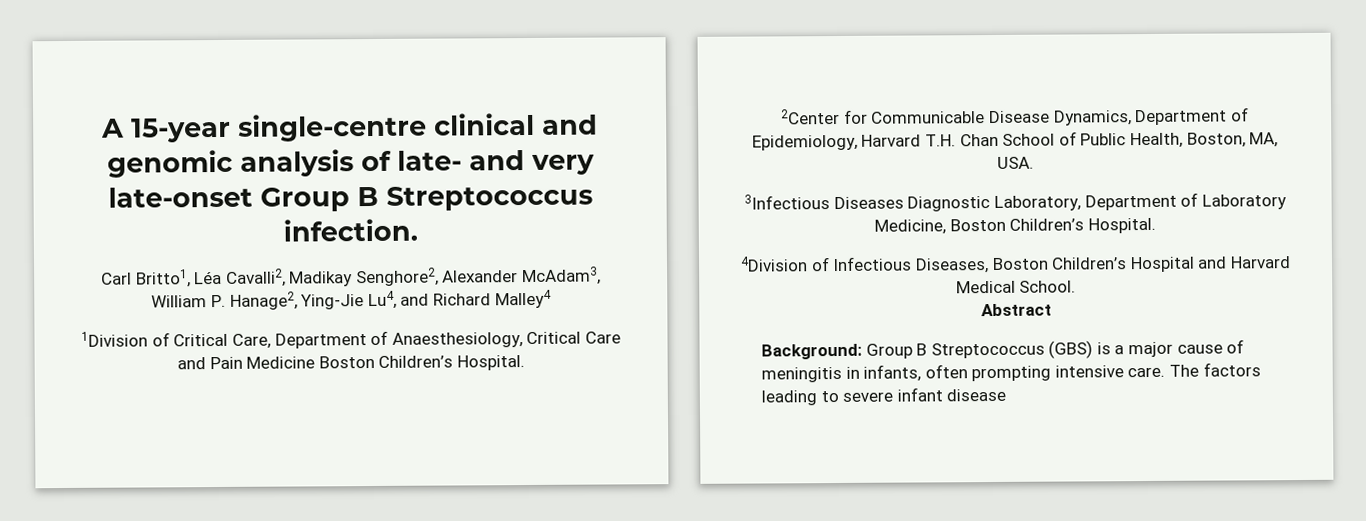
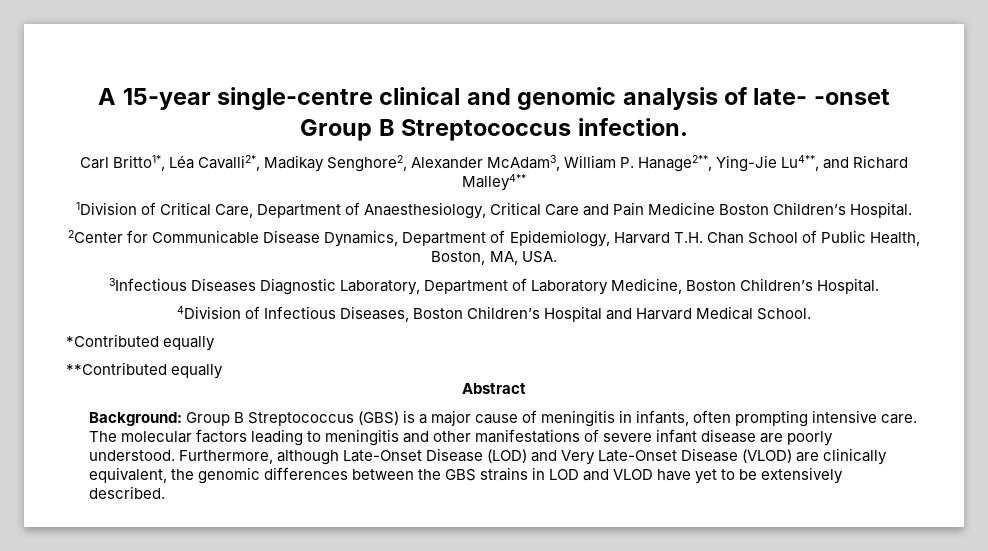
[468,150,595,175] [107,186,253,208] and very late-onset -> [813,88,890,105] -onset
[135,268,286,288] Britto1, Léa Cavalli2, -> [112,155,260,171] Britto1*, Léa Cavalli2*,
[229,290,397,310] Hanage2, Ying-Jie Lu4, -> [638,155,820,172] Hanage2**, Ying-Jie Lu4**,
[494,289,552,309] Malley4 -> [462,174,526,191] Malley4**
(1077, 286) none -> [66,334,216,351] [66,362,224,379] // *Contributed equally // **Contributed equally
(1200, 370) none -> [120,431,192,443] molecular
[842,387,1007,402] severe infant disease -> [324,429,834,446] [88,448,888,465] [88,467,844,484] [88,486,165,499] meningitis and other manifestations of severe infant disease are poorly understood. Furthermore, although Late-Onset Disease (LOD) and Very Late-Onset Disease (VLOD) are clinically equivalent, the genomic differences between the GBS strains in LOD and VLOD have yet to be extensively described.

